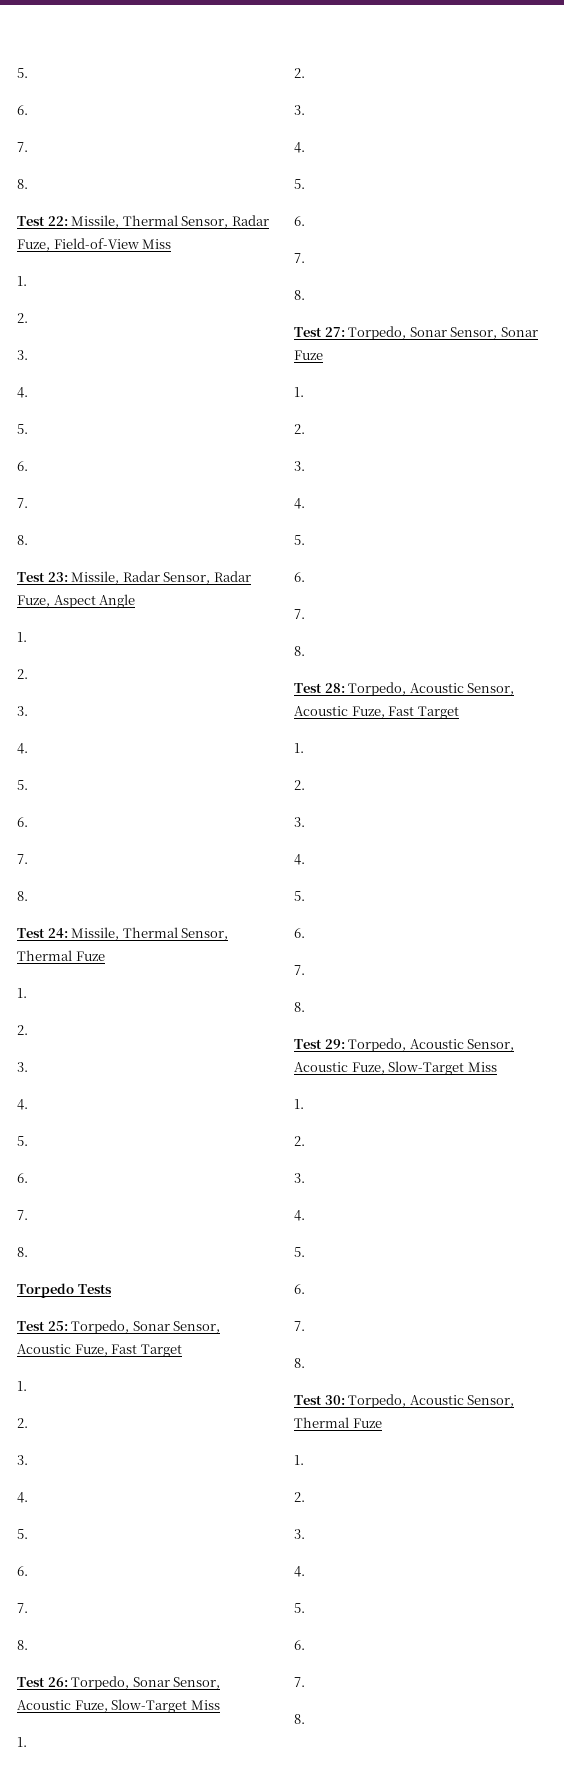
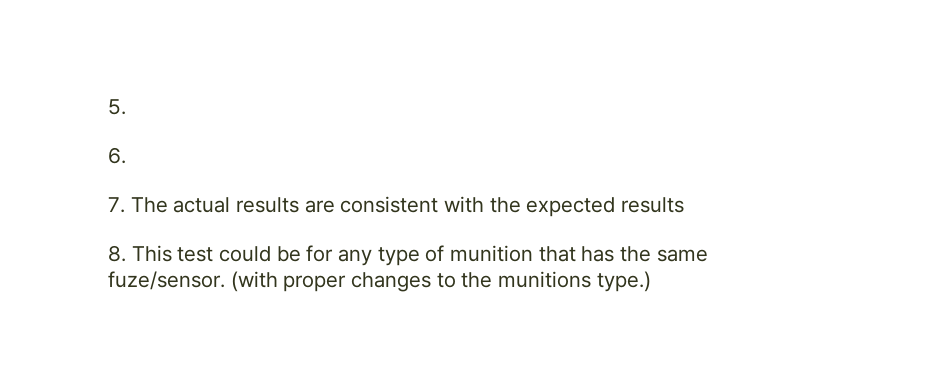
[17,68,28,78] [17,105,28,115] [17,142,28,152] [17,179,28,189] [17,215,269,228] [17,238,172,251] [17,276,27,286] [17,313,28,323] [17,350,28,360] [17,387,28,398] [17,424,28,434] [17,461,28,471] [17,498,28,508] [17,535,28,545] [17,571,251,584] [17,594,136,608] [17,632,27,642] [17,669,28,679] [17,706,28,716] [17,743,28,754] [17,780,28,790] [17,817,28,827] [17,854,28,864] [17,891,28,901] [17,927,229,940] [17,950,105,961] [17,988,27,998] [17,1025,28,1035] [17,1062,28,1072] [17,1099,28,1110] [17,1136,28,1146] [17,1173,28,1183] [17,1210,28,1220] [17,1247,28,1257] [17,1283,112,1298] [17,1320,221,1334] [17,1344,182,1357] [17,1381,27,1391] [17,1418,28,1428] [17,1455,28,1465] [17,1492,28,1503] [17,1529,28,1539] [17,1566,28,1576] [17,1603,28,1613] [17,1640,28,1650] [17,1676,221,1690] [17,1699,220,1713] [17,1737,27,1747] [294,68,305,78] [294,105,305,115] [294,142,305,153] [294,179,305,189] [294,216,305,226] [294,253,305,263] [294,290,305,300] [294,326,538,340] [294,350,323,360] [294,387,304,397] [294,424,305,434] [294,461,305,471] [294,498,305,509] [294,535,305,545] [294,572,305,582] [294,609,305,619] [294,646,305,656] [294,682,515,696] [294,706,459,719] [294,743,304,753] [294,780,305,790] [294,817,305,827] [294,854,305,865] [294,891,305,901] [294,928,305,938] [294,965,305,975] [294,1002,305,1012] [294,1038,515,1052] [294,1061,497,1075] [294,1099,304,1109] [294,1136,305,1146] [294,1173,305,1183] [294,1210,305,1221] [294,1247,305,1257] [294,1284,305,1294] [294,1321,305,1331] [294,1358,305,1368] [294,1394,515,1408] [294,1417,382,1428] [294,1455,304,1465] [294,1492,305,1502] [294,1529,305,1539] [294,1566,305,1577] [294,1603,305,1613] [294,1640,305,1650] [294,1677,305,1687] [294,1714,305,1724] 5. // 6. // 7. // 8. // Test 22: Missile, Thermal Sensor, Radar Fuze, Field-of-View Miss // 1. // 2. // 3. // 4. // 5. // 6. // 7. // 8. // Test 23: Missile, Radar Sensor, Radar Fuze, Aspect Angle // 1. // 2. // 3. // 4. // 5. // 6. // 7. // 8. // Test 24: Missile, Thermal Sensor, Thermal Fuze // 1. // 2. // 3. // 4. // 5. // 6. // 7. // 8. // Torpedo Tests // Test 25: Torpedo, Sonar Sensor, Acoustic Fuze, Fast Target // 1. // 2. // 3. // 4. // 5. // 6. // 7. // 8. // Test 26: Torpedo, Sonar Sensor, Acoustic Fuze, Slow-Target Miss // 1. // 2. // 3. // 4. // 5. // 6. // 7. // 8. // Test 27: Torpedo, Sonar Sensor, Sonar Fuze // 1. // 2. // 3. // 4. // 5. // 6. // 7. // 8. // Test 28: Torpedo, Acoustic Sensor, Acoustic Fuze, Fast Target // 1. // 2. // 3. // 4. // 5. // 6. // 7. // 8. // Test 29: Torpedo, Acoustic Sensor, Acoustic Fuze, Slow-Target Miss // 1. // 2. // 3. // 4. // 5. // 6. // 7. // 8. // Test 30: Torpedo, Acoustic Sensor, Thermal Fuze // 1. // 2. // 3. // 4. // 5. // 6. // 7. // 8. -> [108,99,126,115] [108,147,126,164] [108,196,685,217] [108,245,708,266] [108,271,651,292] 5. // 6. // 7. The actual results are consistent with the expected results // 8. This test could be for any type of munition that has the same fuze/sensor. (with proper changes to the munitions type.)

